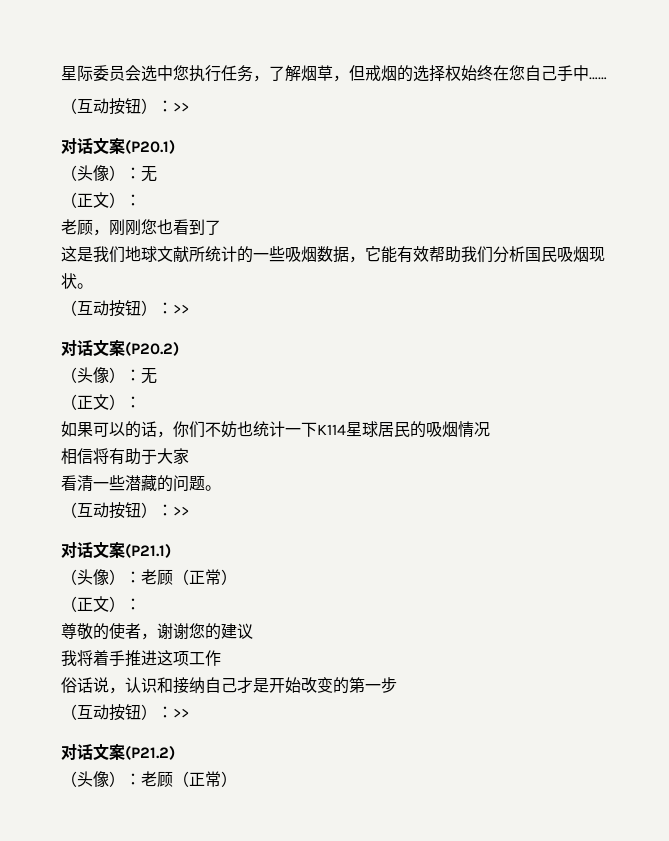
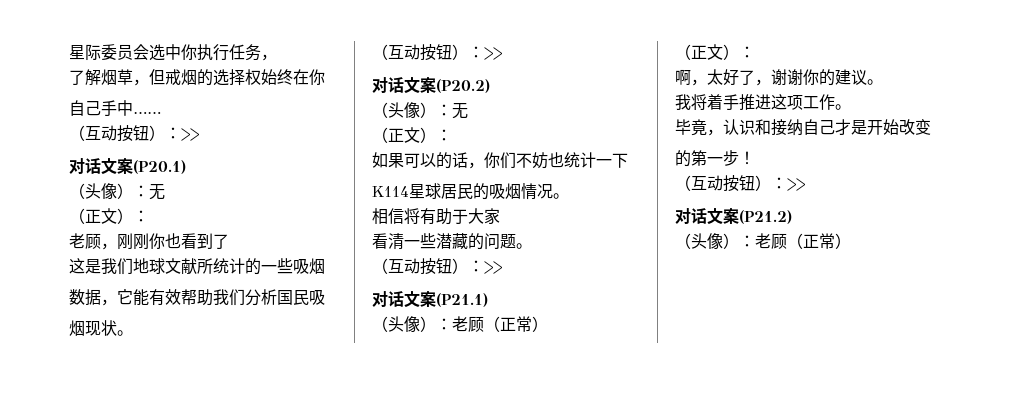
[173,65,189,81] 您 -> [181,44,197,60] 你
(269, 78) none -> (277, 57) //
[509,65,525,81] 您 -> [309,69,325,85] 你 //
[141,219,157,235] 您 -> [149,233,165,249] 你
(317, 254) none -> (325, 266) //
(573, 254) none -> (325, 297) //
(317, 429) none -> (628, 160) //
(490, 429) none -> [553,193,569,199] 。
[61,623,205,640] 尊敬的使者，谢谢您 -> [675,69,819,86] 啊，太好了，谢谢你
(253, 631) none -> [867,79,883,85] 。
[61,677,109,693] // 俗话说 -> [835,104,851,110] [675,119,707,136] 。 // 毕竟
(333, 685) none -> (931, 127) //
(397, 685) none -> [739,151,755,165] ！

